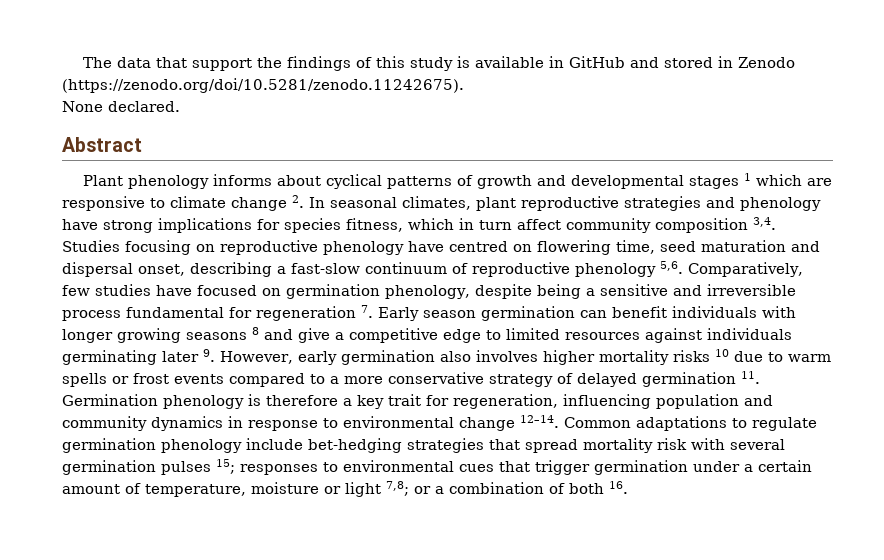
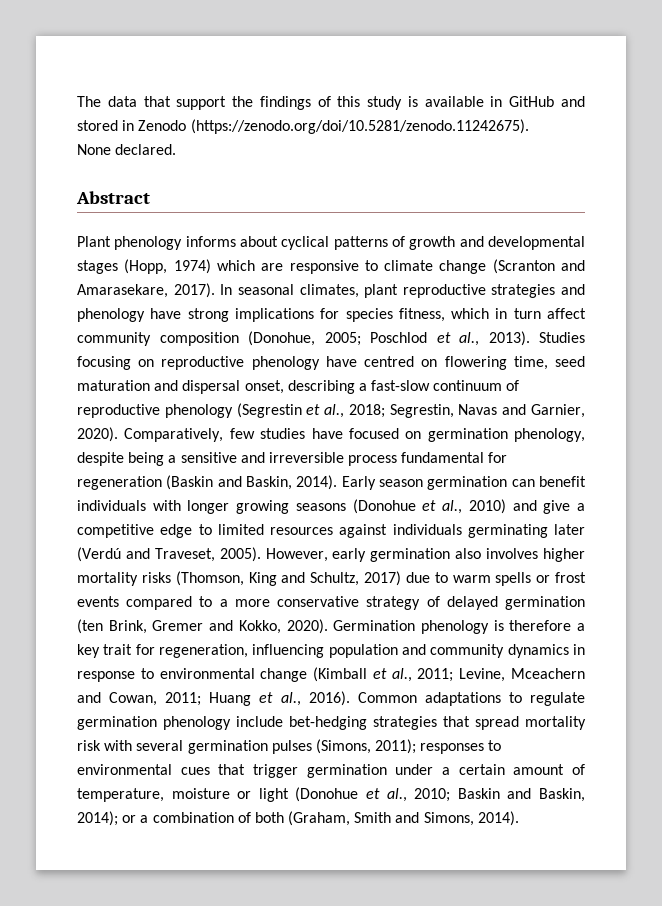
[744,173,752,181] 1 -> [124,259,211,274] (Hopp, 1974)
[292,195,304,208] 2. -> [492,259,585,274] [77,283,215,298] (Scranton and Amarasekare, 2017).
[753,217,776,230] 3,4. -> [248,331,530,346] (Donohue, 2005; Poschlod et al., 2013).
[660,261,683,274] 5,6. -> [236,403,585,418] [77,427,118,442] (Segrestin et al., 2018; Segrestin, Navas and Garnier, 2020).
[361,305,373,318] 7. -> [166,475,338,490] (Baskin and Baskin, 2014).
[252,327,259,335] 8 -> [352,499,506,514] (Donohue et al., 2010)
[203,349,215,362] 9. -> [77,547,261,562] (Verdú and Traveset, 2005).
[714,349,729,357] 10 -> [175,571,401,586] (Thomson, King and Schultz, 2017)
[741,371,760,384] 11. -> [77,619,328,634] (ten Brink, Gremer and Kokko, 2020).
[520,415,559,428] 12–14. -> [313,667,585,682] [77,691,350,706] (Kimball et al., 2011; Levine, Mceachern and Cowan, 2011; Huang et al., 2016).
[216,459,235,474] 15; -> [315,739,417,754] (Simons, 2011);
[386,481,409,496] 7,8; -> [295,787,586,802] [77,811,118,826] (Donohue et al., 2010; Baskin and Baskin, 2014);
[609,481,628,494] 16. -> [288,811,519,826] (Graham, Smith and Simons, 2014).

